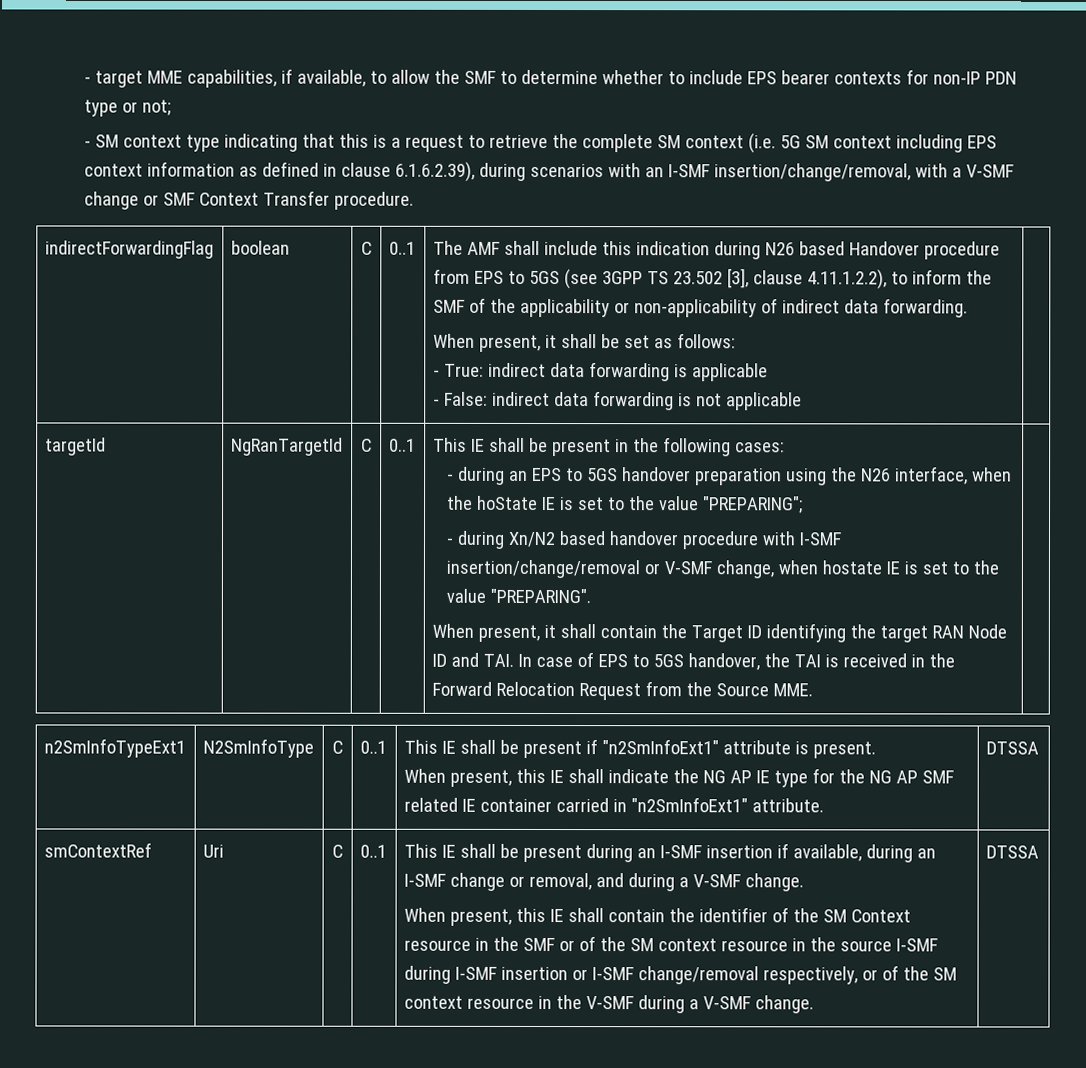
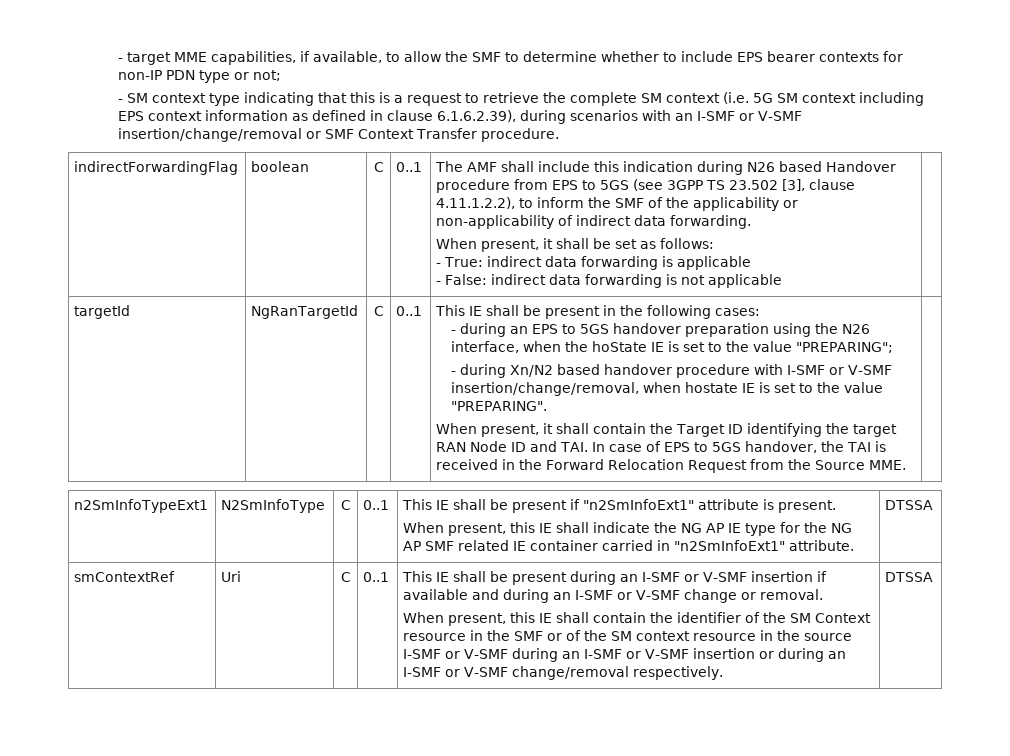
[713,163,1014,182] [83,191,139,210] insertion/change/removal, with a V-SMF change -> [739,111,803,121] [118,128,303,142] or V-SMF insertion/change/removal
[446,559,775,579] insertion/change/removal or V-SMF change, -> [829,365,893,375] [451,382,640,396] or V-SMF insertion/change/removal,
[705,843,936,863] [403,872,804,892] insertion if available, during an I-SMF change or removal, and during a V-SMF change. -> [684,571,828,582] [403,589,824,603] or V-SMF insertion if available and during an I-SMF or V-SMF change or removal.
[403,965,957,985] [403,995,814,1014] during I-SMF insertion or I-SMF change/removal respectively, or of the SM context resource in the V-SMF during a V-SMF change. -> [445,648,847,662] [403,666,724,680] or V-SMF during an I-SMF or V-SMF insertion or during an I-SMF or V-SMF change/removal respectively.

